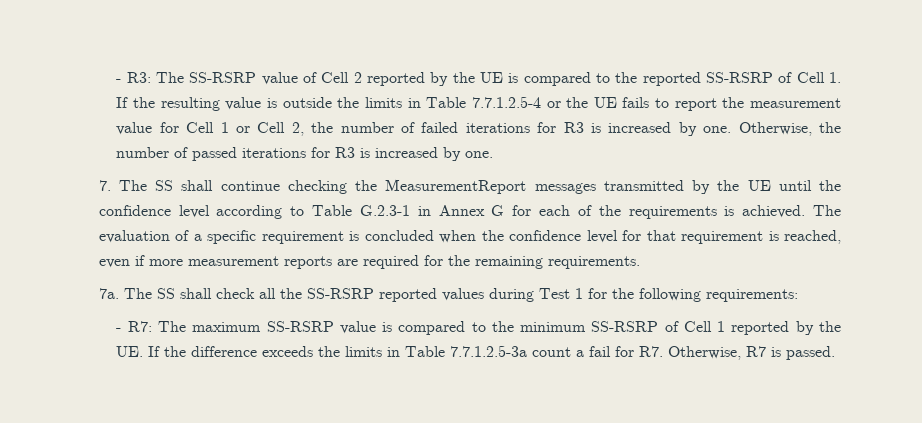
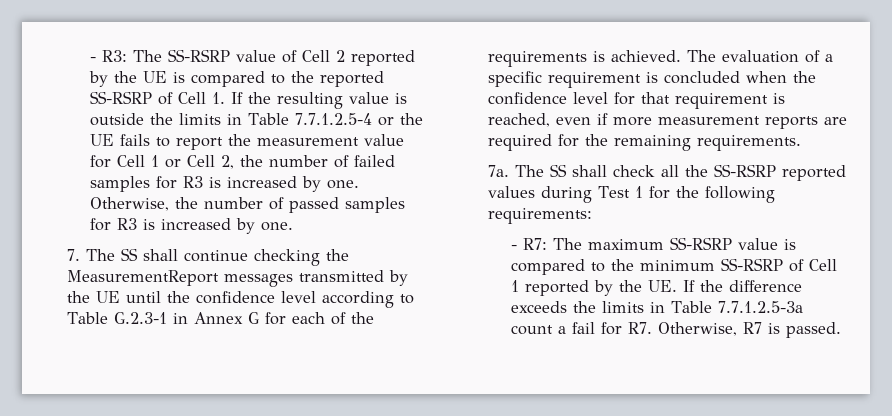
[465,123,530,133] iterations -> [89,176,150,192] samples
[242,148,307,158] iterations -> [344,197,405,213] samples

